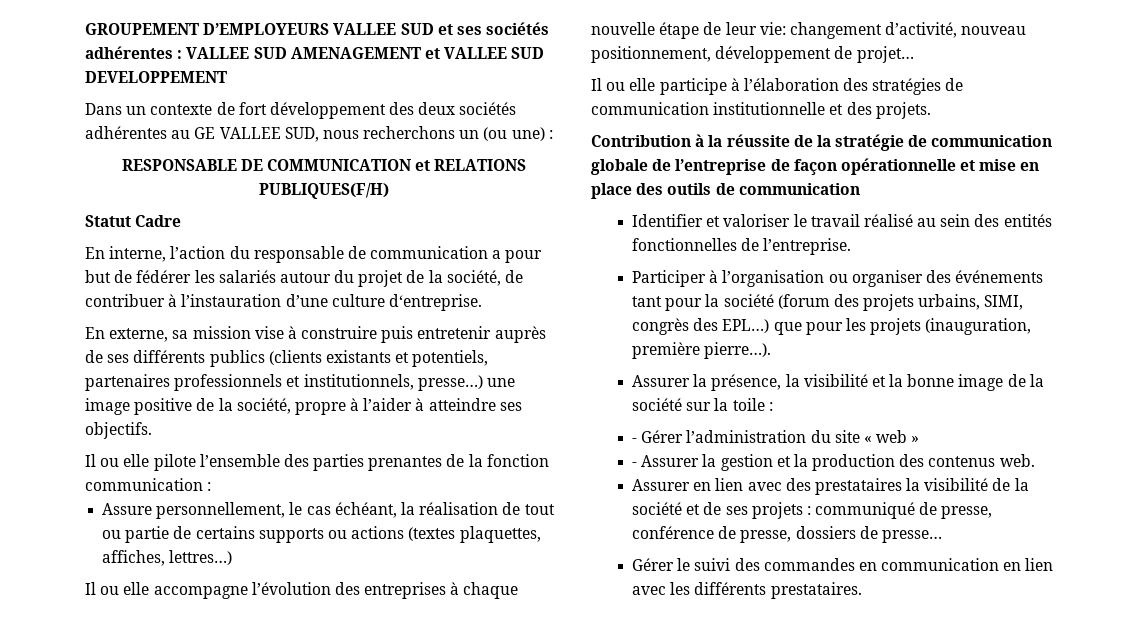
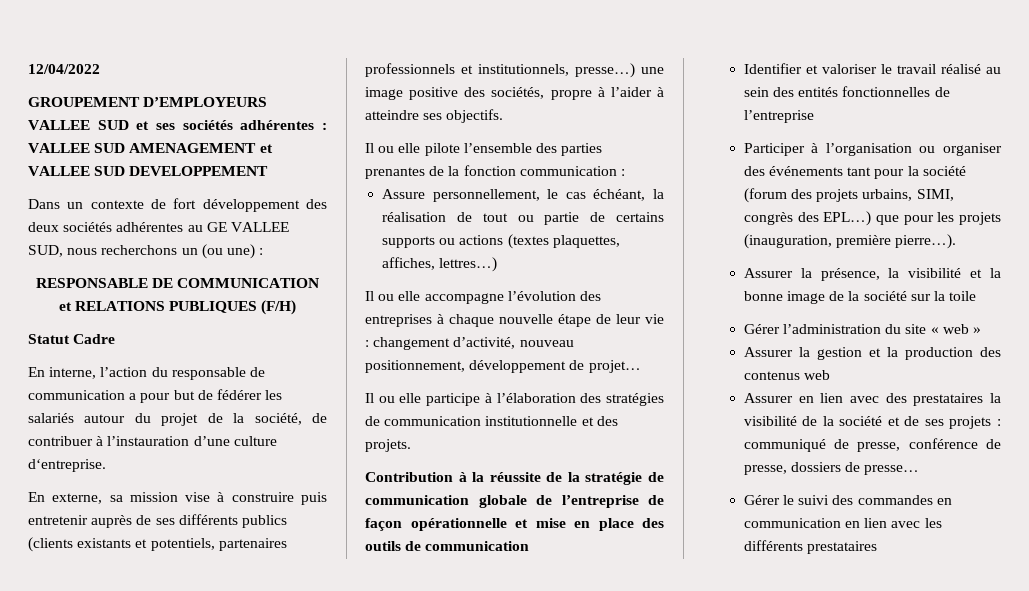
(85, 29) none -> [28,64,100,74] 12/04/2022 //
[259,183,389,199] PUBLIQUES(F/H) -> [169,300,297,315] PUBLIQUES (F/H)
[196,398,291,414] de la société, -> [464,87,545,99] des sociétés,
[759,22,786,35] vie: -> [645,314,664,324] [365,340,369,347] vie :
[763,238,852,255] l’entreprise. -> [743,110,814,123] l’entreprise
[768,402,773,411] [631,438,637,443] : // - -> (977, 296) //
[631,462,637,467] - -> (981, 330) none
[999,454,1035,467] web. -> [804,370,831,380] web
[770,582,862,599] prestataires. -> [807,541,878,554] prestataires

